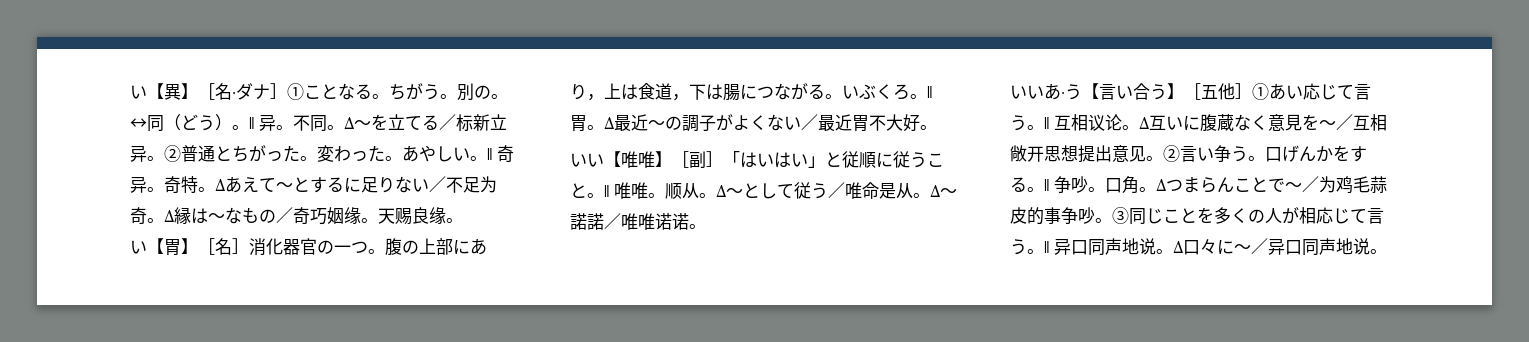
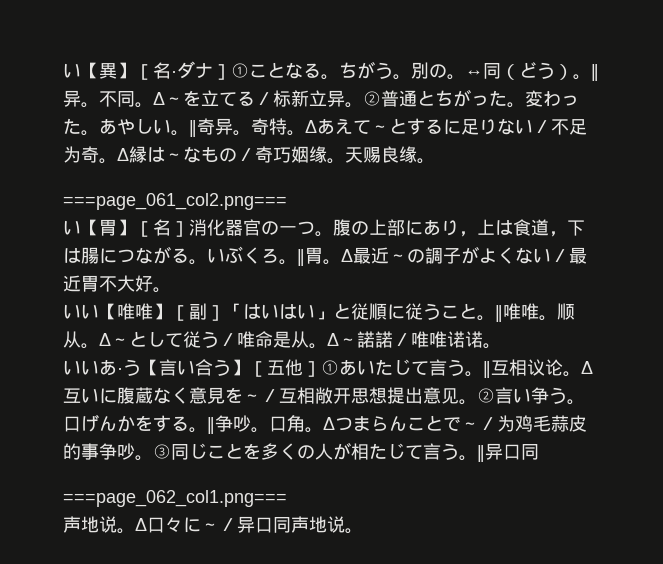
(463, 220) none -> [63,193,287,210] // ===page_061_col2.png===
[1303,83,1320,100] 応 -> [375,359,393,375] た
[1316,207,1333,224] 応 -> [369,443,387,459] た
(1105, 247) none -> [63,490,287,507] // ===page_062_col1.png=== //

